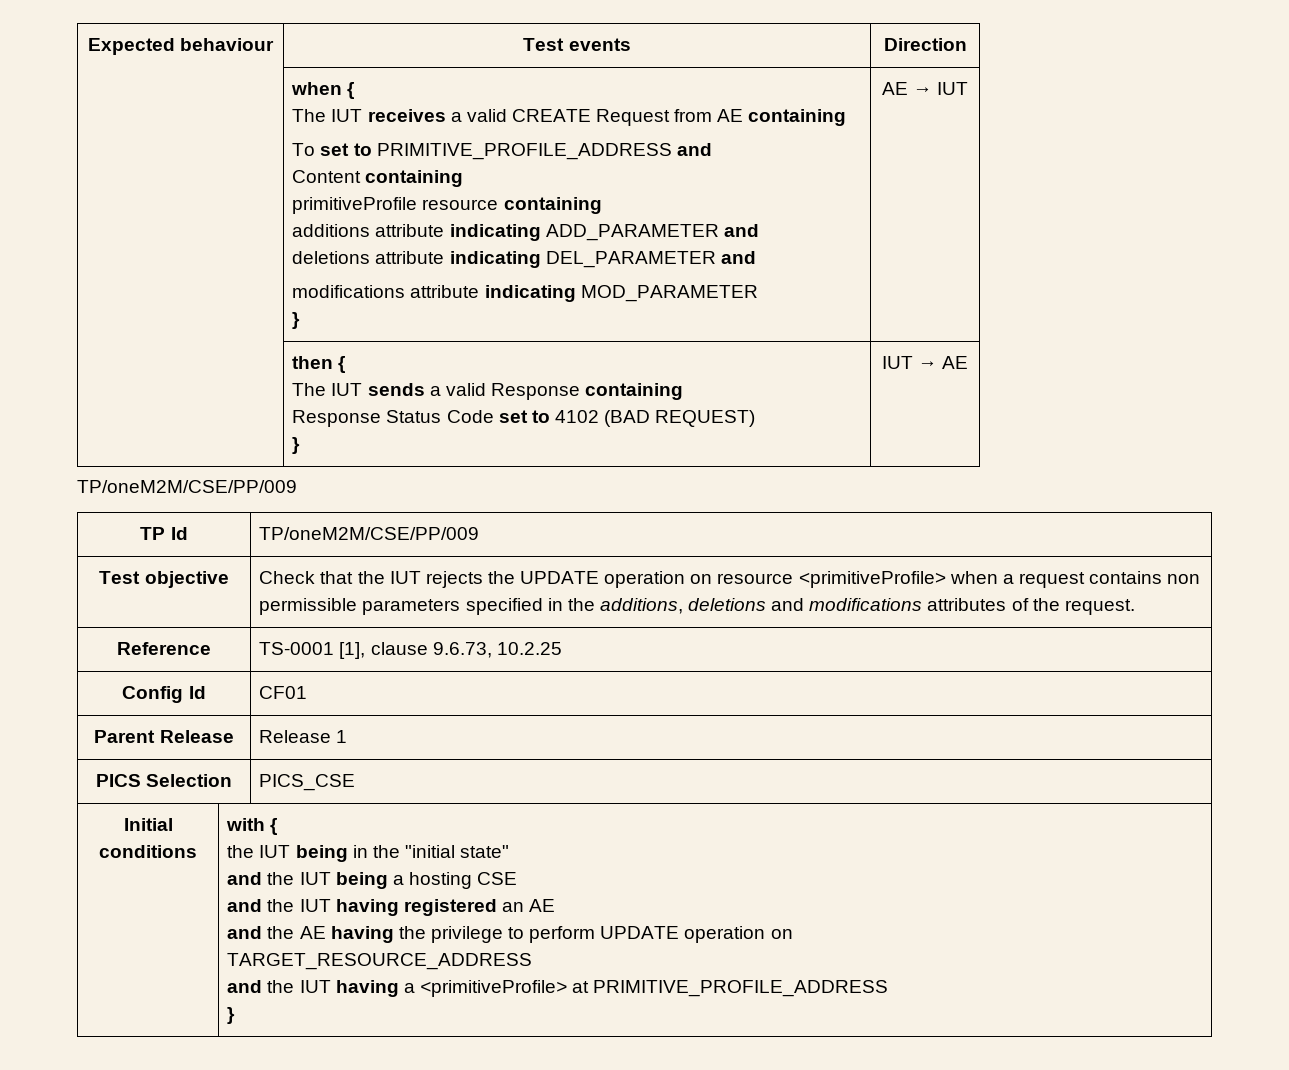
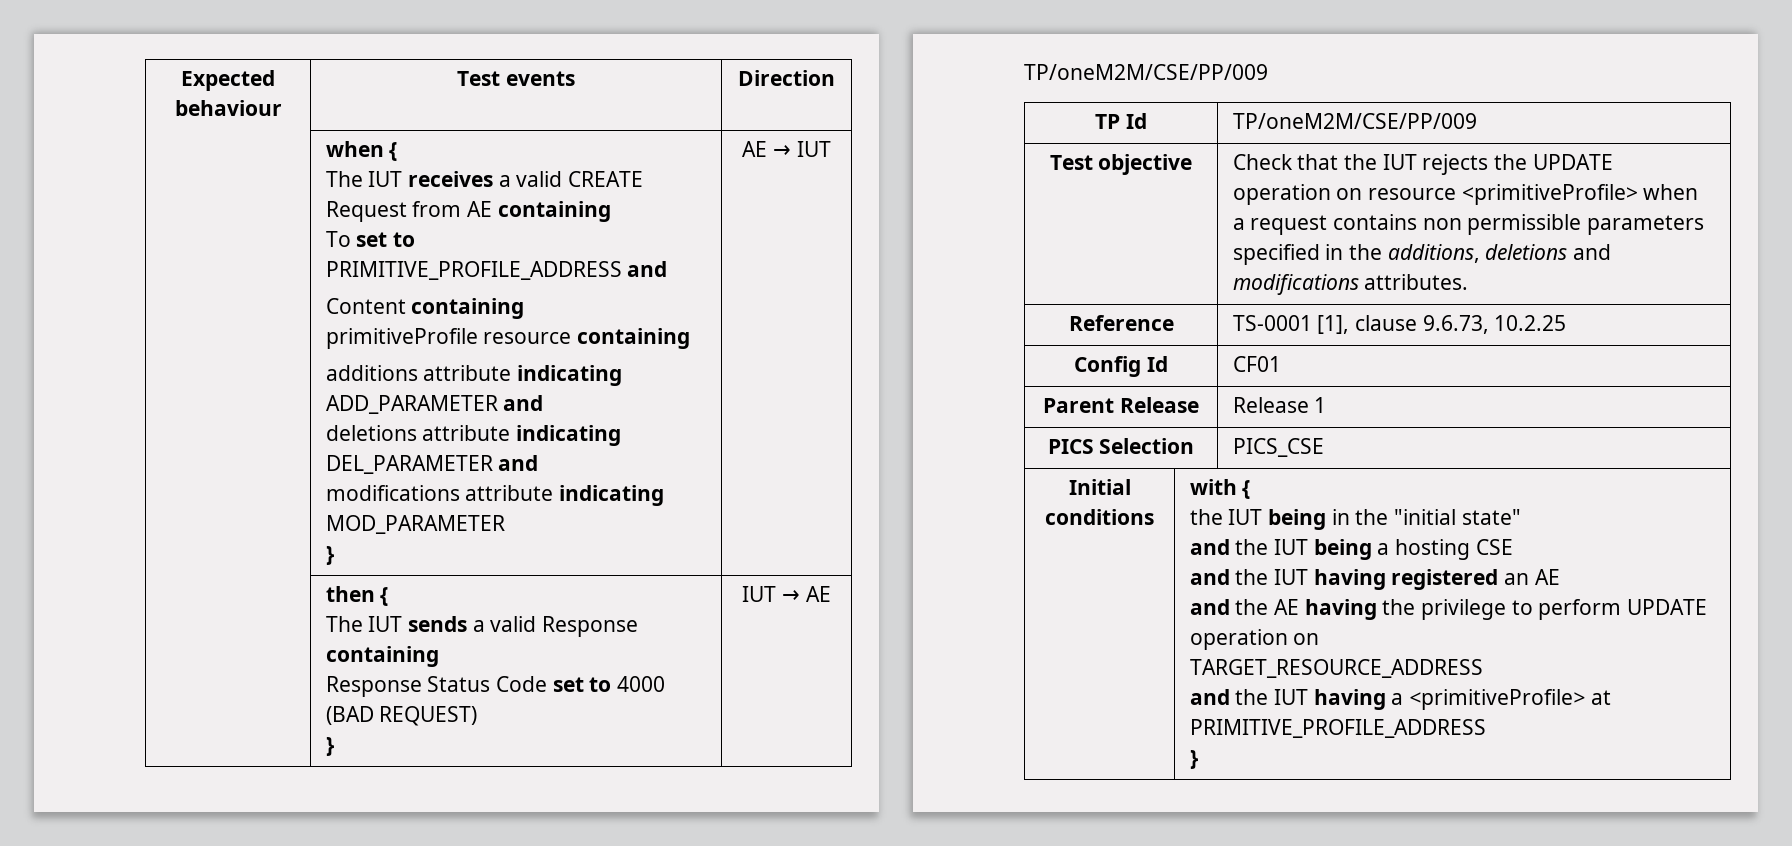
[554,410,599,423] 4102 -> [617,676,666,692] 4000
[927,598,1135,615] attributes of the request. -> [1364,274,1469,290] attributes.

